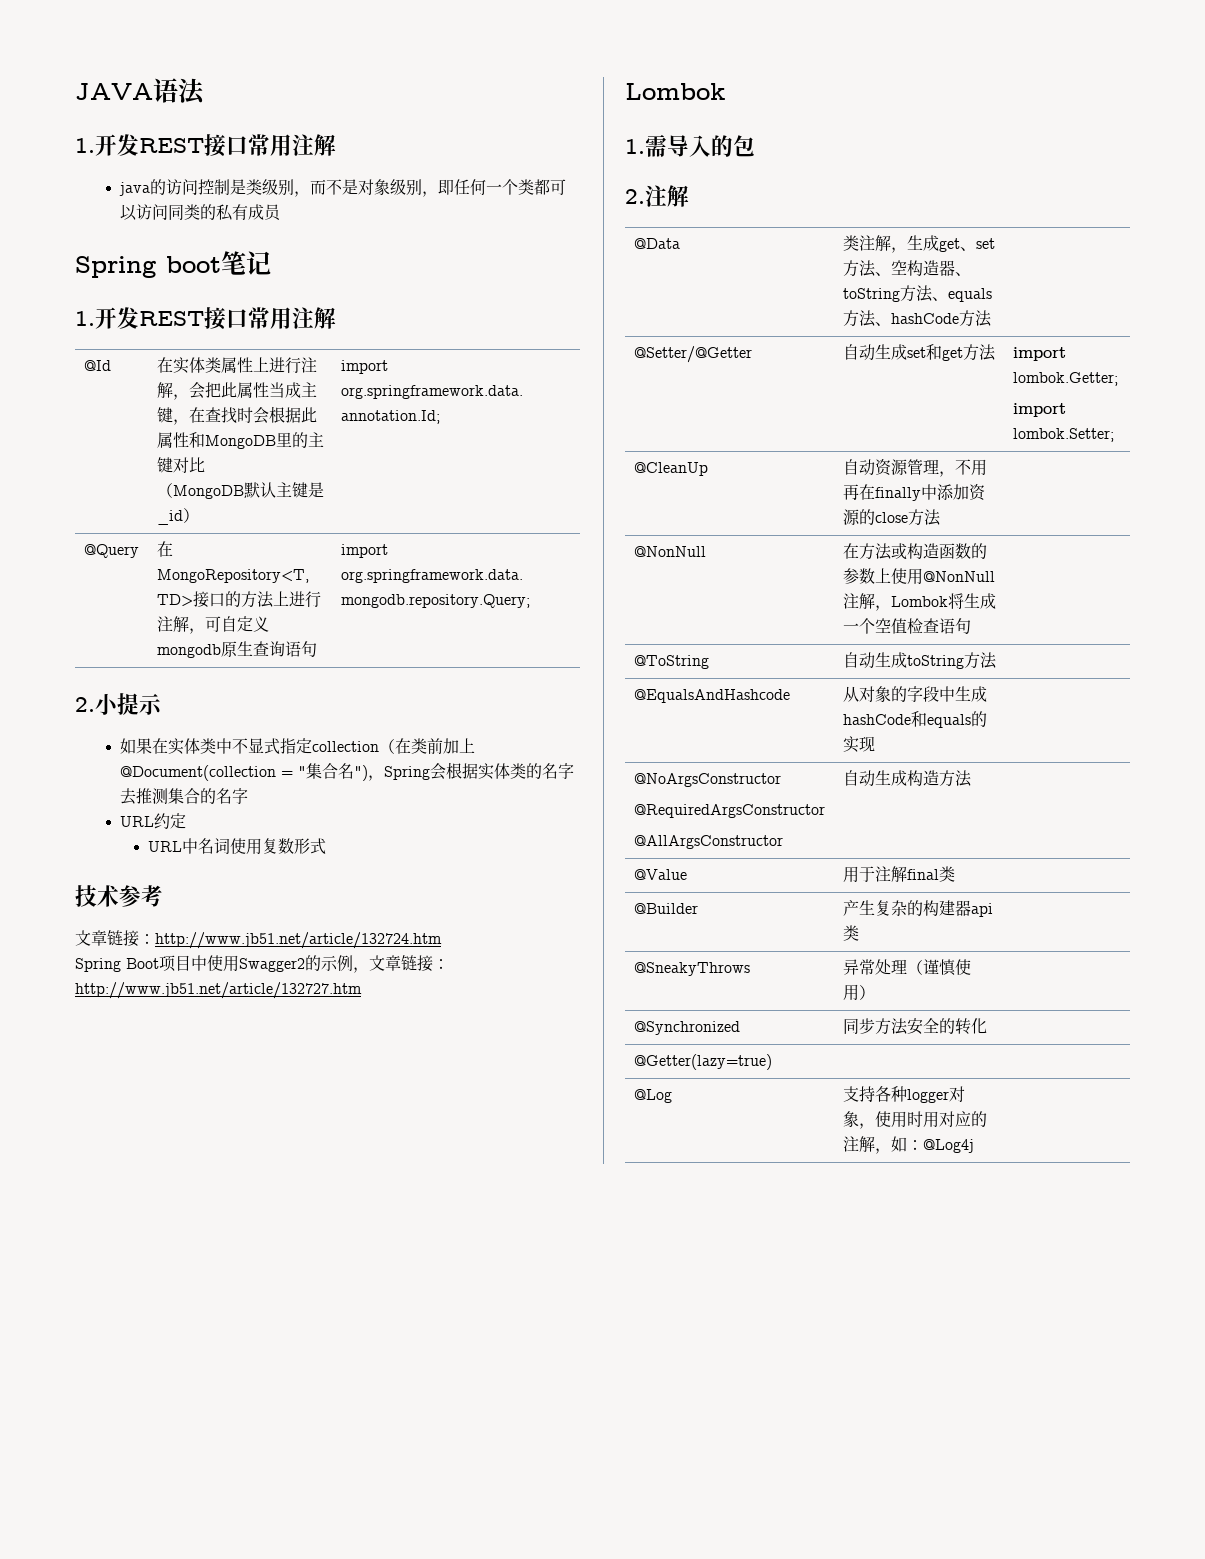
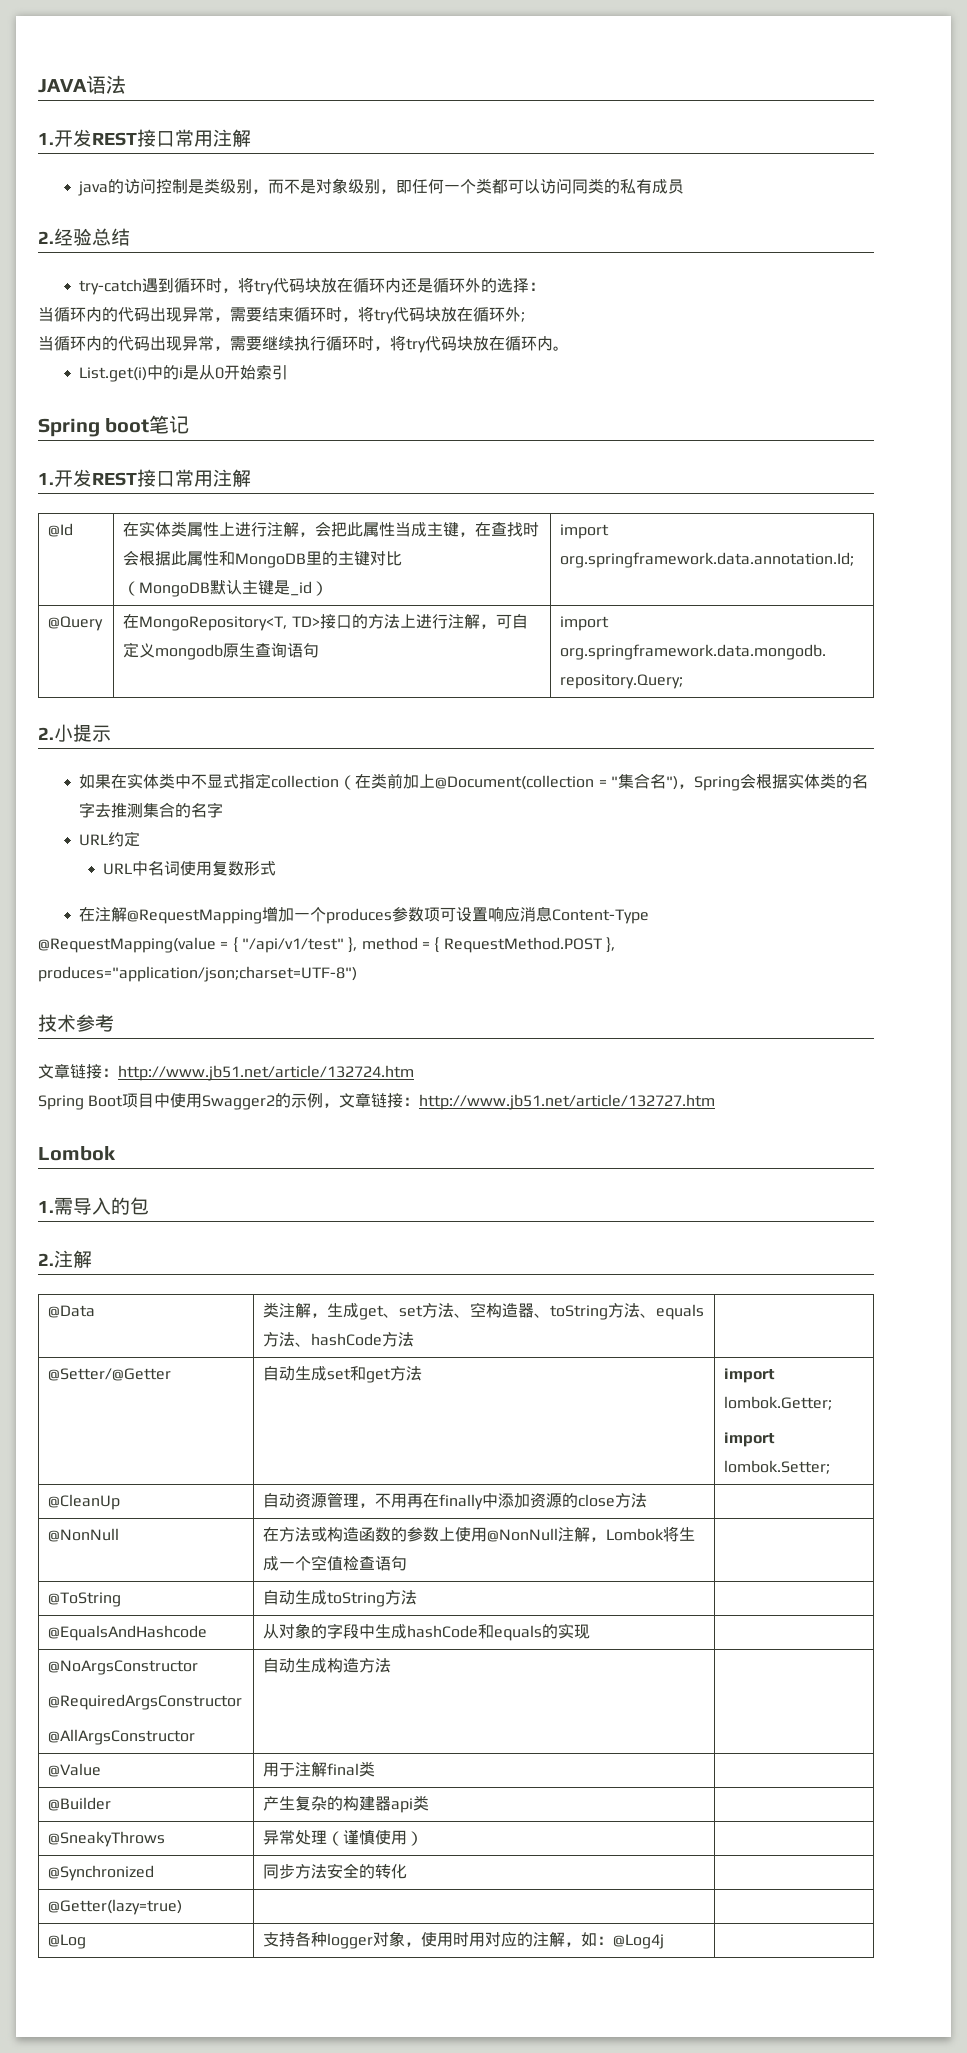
(282, 212) none -> [38,228,130,246] [79,277,546,295] [38,306,525,324] [38,335,569,353] [79,365,289,382] // 2.经验总结 // try-catch遇到循环时，将try代码块放在循环内还是循环外的选择： // 当循环内的代码出现异常，需要结束循环时，将try代码块放在循环外; // 当循环内的代码出现异常，需要继续执行循环时，将try代码块放在循环内。 // List.get(i)中的i是从0开始索引
(327, 846) none -> [79,906,650,924] [38,937,615,953] [38,966,357,982] // 在注解@RequestMapping增加一个produces参数项可设置响应消息Content-Type // @RequestMapping(value = { "/api/v1/test" }, method = { RequestMethod.POST }, produces="application/json;charset=UTF-8")

